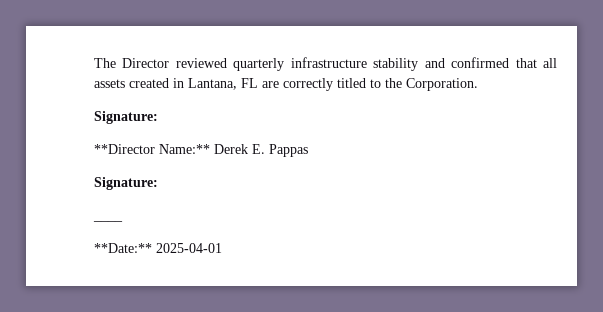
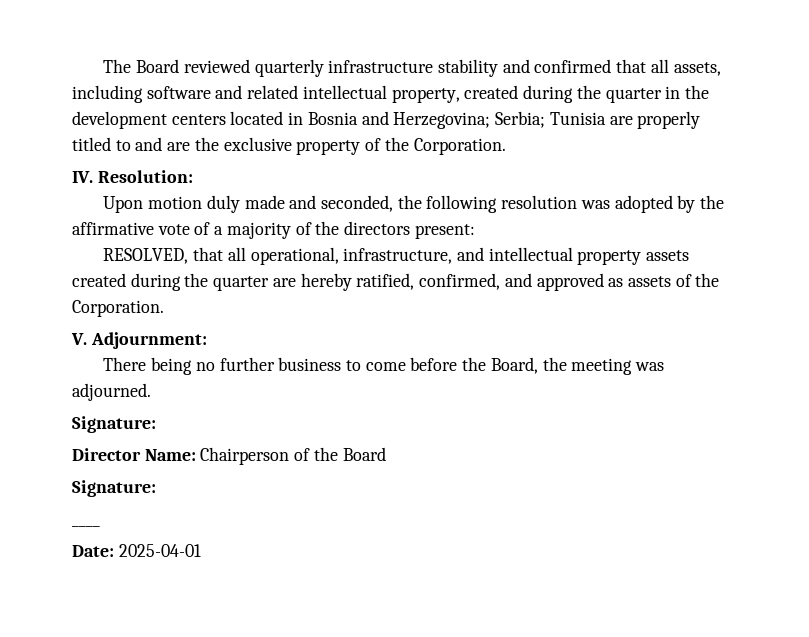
[122,58,170,68] Director -> [136,59,180,73] Board
[94,78,478,91] [94,111,158,124] [94,144,308,157] assets created in Lantana, FL are correctly titled to the Corporation. // Signature: // **Director Name:** Derek E. Pappas -> [673,62,721,76] [72,85,709,103] [72,111,701,129] [72,137,506,155] [72,170,193,183] [103,195,725,213] [72,221,475,239] [103,247,690,265] [72,273,720,291] [72,300,164,317] [71,332,207,349] [103,357,665,375] [72,383,151,401] [72,416,156,433] [72,447,386,465] assets, including software and related intellectual property, created during the quarter in the development centers located in Bosnia and Herzegovina; Serbia; Tunisia are properly titled to and are the exclusive property of the Corporation. // IV. Resolution: // Upon motion duly made and seconded, the following resolution was adopted by the affirmative vote of a majority of the directors present: // RESOLVED, that all operational, infrastructure, and intellectual property assets created during the quarter are hereby ratified, confirmed, and approved as assets of the Corporation. // V. Adjournment: // There being no further business to come before the Board, the meeting was adjourned. // Signature: // Director Name: Chairperson of the Board
[94,243,152,253] **Date:** -> [72,545,114,557] Date:

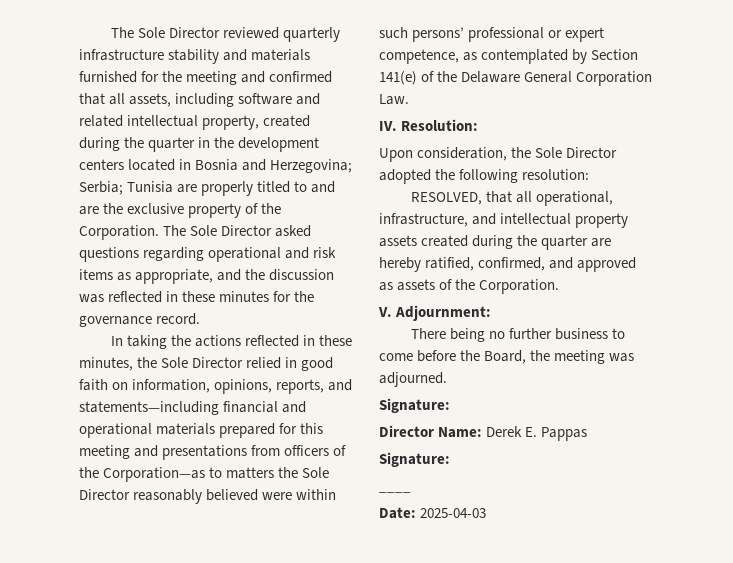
[103,59,180,73] The Board -> [110,27,220,38] The Sole Director
(530, 66) none -> [251,49,311,61] [79,71,266,85] materials furnished for the meeting and
[72,170,193,183] [103,195,725,213] [72,221,475,239] // IV. Resolution: // Upon motion duly made and seconded, the following resolution was adopted by the affirmative vote of a majority of the directors present: -> [163,225,312,237] [79,247,337,262] [79,269,335,284] [79,291,315,303] [79,313,201,327] [110,335,353,349] [79,357,334,371] [79,379,353,394] [79,401,307,415] [79,423,324,438] [79,445,347,460] [79,467,330,482] [79,489,337,504] [379,27,605,42] [379,49,639,64] [379,71,653,86] [379,94,409,105] [379,119,479,131] [379,147,618,162] [379,169,590,184] The Sole Director asked questions regarding operational and risk items as appropriate, and the discussion was reflected in these minutes for the governance record. // In taking the actions reflected in these minutes, the Sole Director relied in good faith on information, opinions, reports, and statements—including financial and operational materials prepared for this meeting and presentations from officers of the Corporation—as to matters the Sole Director reasonably believed were within such persons’ professional or expert competence, as contemplated by Section 141(e) of the Delaware General Corporation Law. // IV. Resolution: // Upon consideration, the Sole Director adopted the following resolution:
[200,447,386,465] Chairperson of the Board -> [486,426,588,441] Derek E. Pappas
[118,544,201,557] 2025-04-01 -> [420,508,487,518] 2025-04-03

